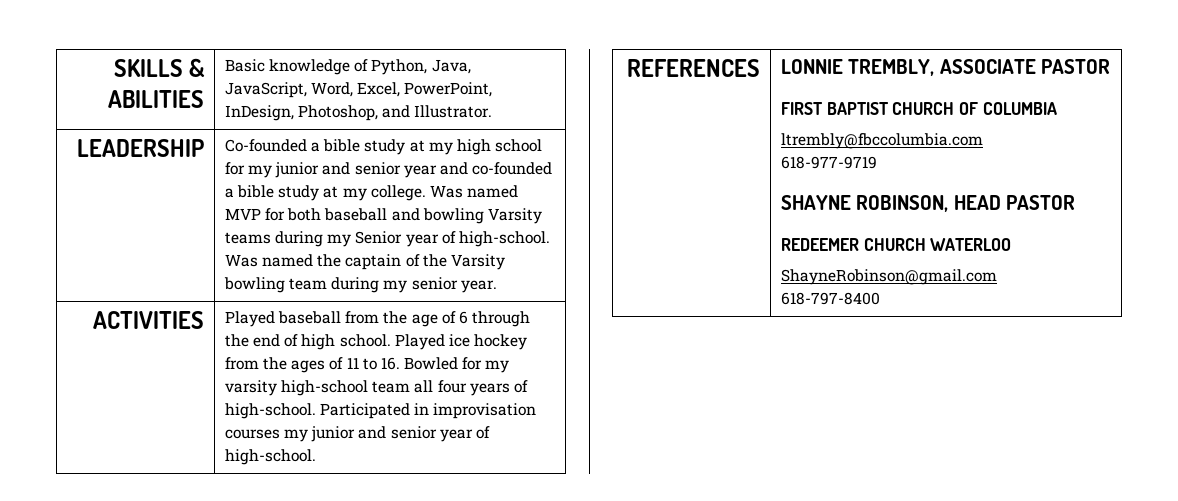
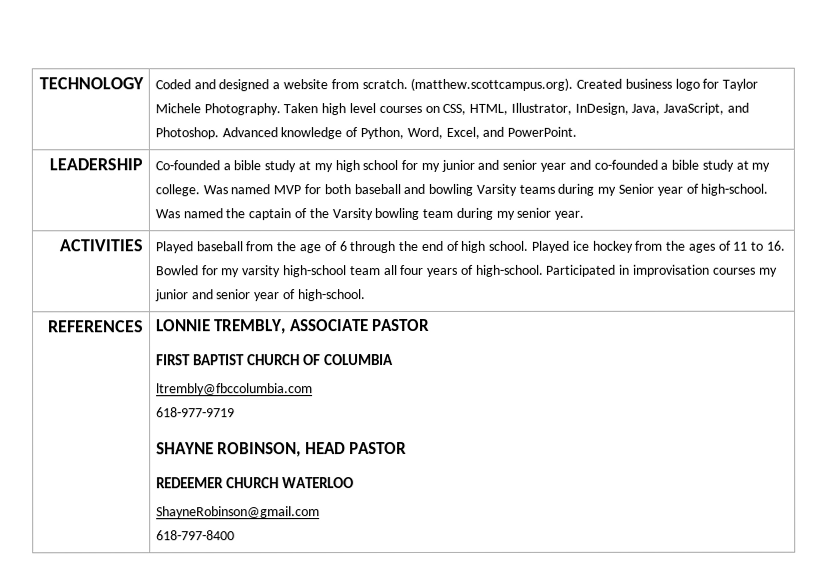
[113,58,206,77] [108,90,205,108] [224,59,471,75] [224,82,493,98] [224,105,493,121] SKILLS & ABILITIES | Basic knowledge of Python, Java, JavaScript, Word, Excel, PowerPoint, InDesign, Photoshop, and Illustrator. -> [39,77,145,90] [154,77,759,92] [154,102,749,116] [154,126,578,140] TECHNOLOGY | Coded and designed a website from scratch. (matthew.scottcampus.org). Created business logo for Taylor Michele Photography. Taken high level courses on CSS, HTML, Illustrator, InDesign, Java, JavaScript, and Photoshop. Advanced knowledge of Python, Word, Excel, and PowerPoint.

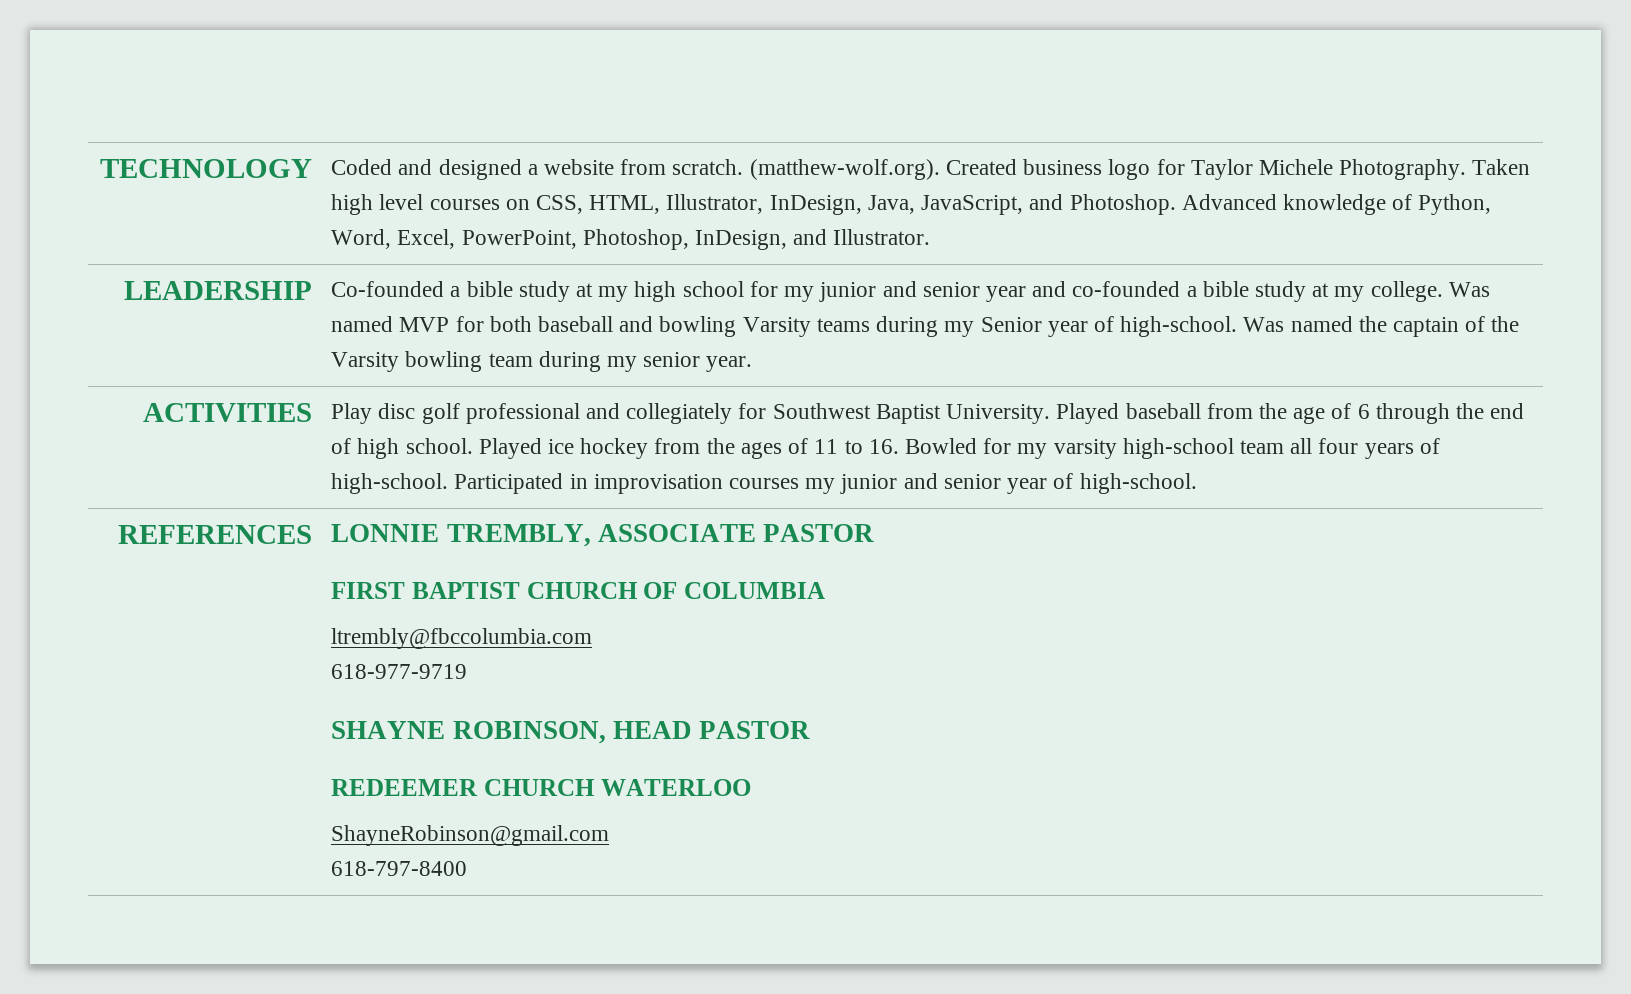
[410,77,574,92] (matthew.scottcampus.org). -> [749,159,940,180] (matthew-wolf.org).
[482,126,578,137] and PowerPoint. -> [461,229,931,250] PowerPoint, Photoshop, InDesign, and Illustrator.
(144, 245) none -> [331,403,1051,424] Play disc golf professional and collegiately for Southwest Baptist University.

